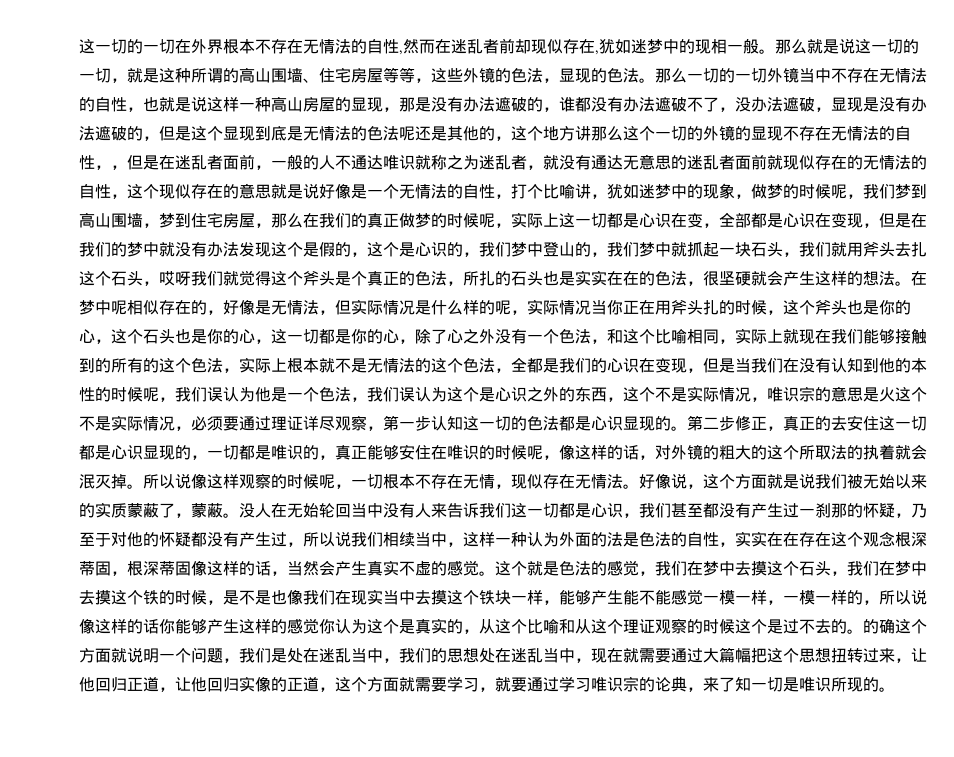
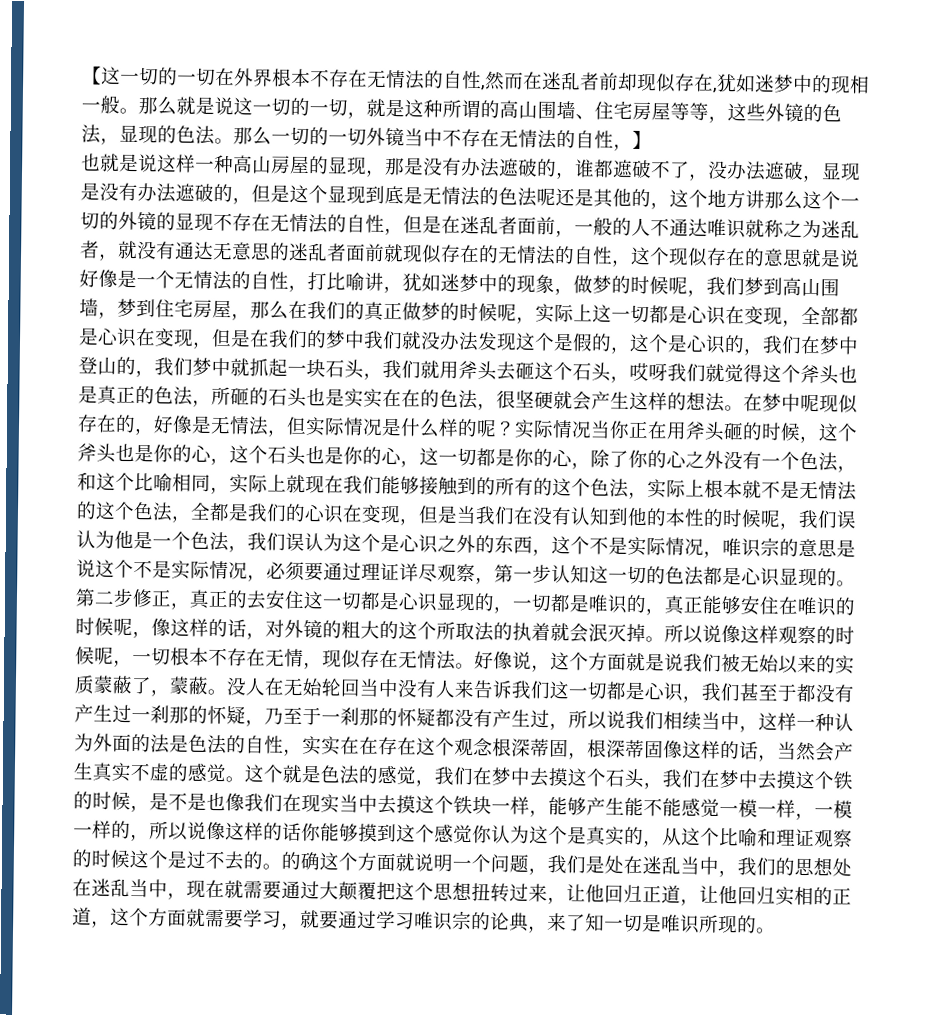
(79, 46) none -> [82,66,102,85] 【
(143, 109) none -> [632,130,652,150] 】 //
[591,97,655,112] 没有办法 -> (614, 168) none
[111,165,127,170] ， -> (404, 231) none
[527,184,543,199] 个 -> (327, 281) none
(703, 220) none -> [763,306,783,325] 现
[159,242,207,257] 就没有 -> [363,330,441,350] 我们就没
(511, 249) none -> [800,335,821,355] 在
[911,242,927,257] 扎 -> [515,361,535,380] 砸
[335,271,367,286] 是个 -> [838,365,858,384] [78,385,98,404] 也是
[479,271,495,286] 扎 -> [230,387,250,406] 砸
[127,300,143,315] 相 -> [819,394,839,413] 现
[511,310,527,315] ， -> [495,421,516,436] ？
[703,300,719,315] 扎 -> [723,421,744,441] 砸
(447, 336) none -> [628,449,667,469] 你的
[879,387,895,402] 火 -> [76,559,96,578] 说
(703, 510) none -> [777,683,797,702] 于
[111,532,143,547] 对他 -> [321,707,379,726] 一刹那
[207,619,287,634] 产生这样的 -> [358,823,435,843] 摸到这个
[575,619,623,634] 从这个 -> (777, 837) none
[719,647,751,663] 篇幅 -> [338,881,377,901] 颠覆
[255,677,271,692] 像 -> [794,886,814,906] 相

